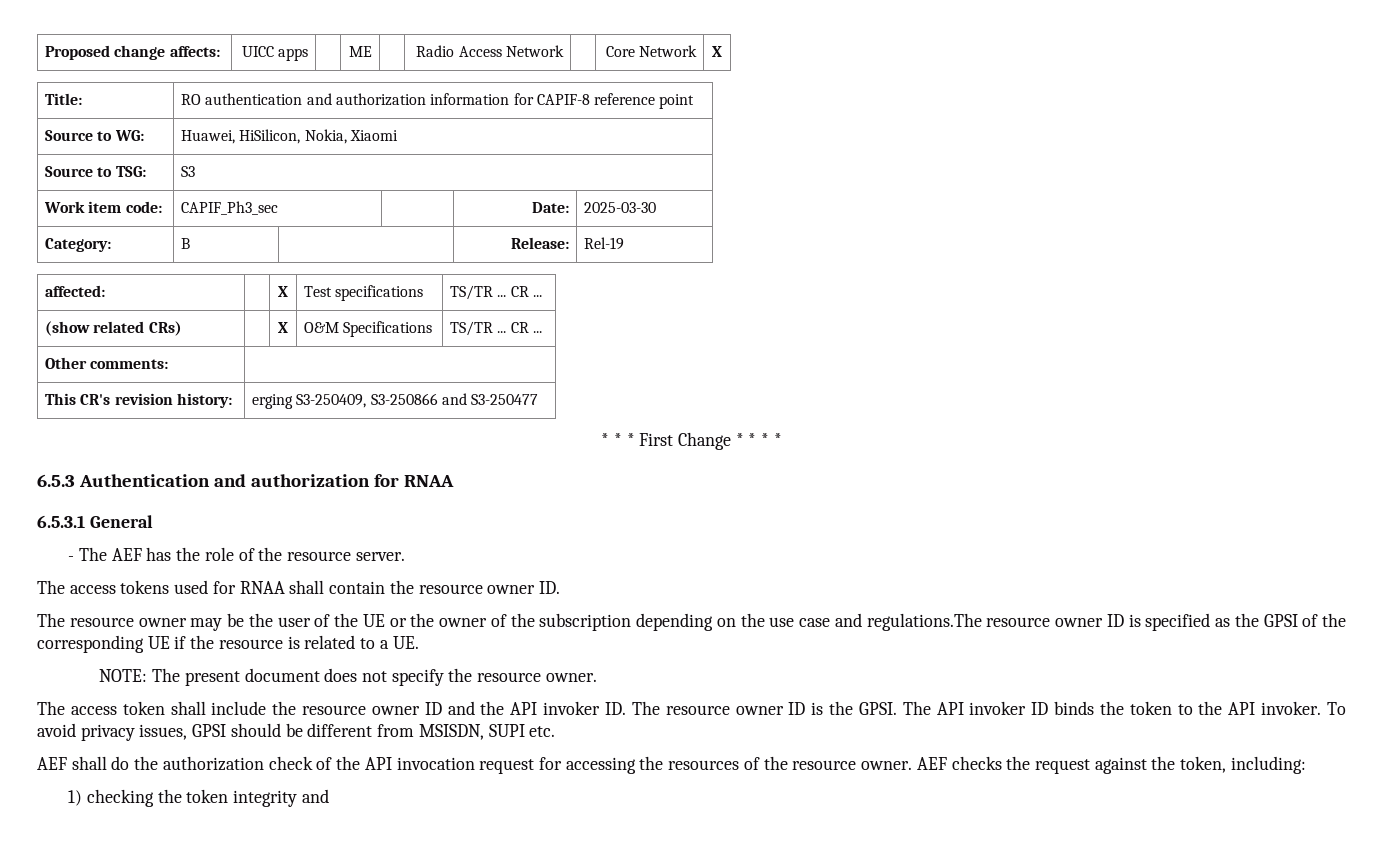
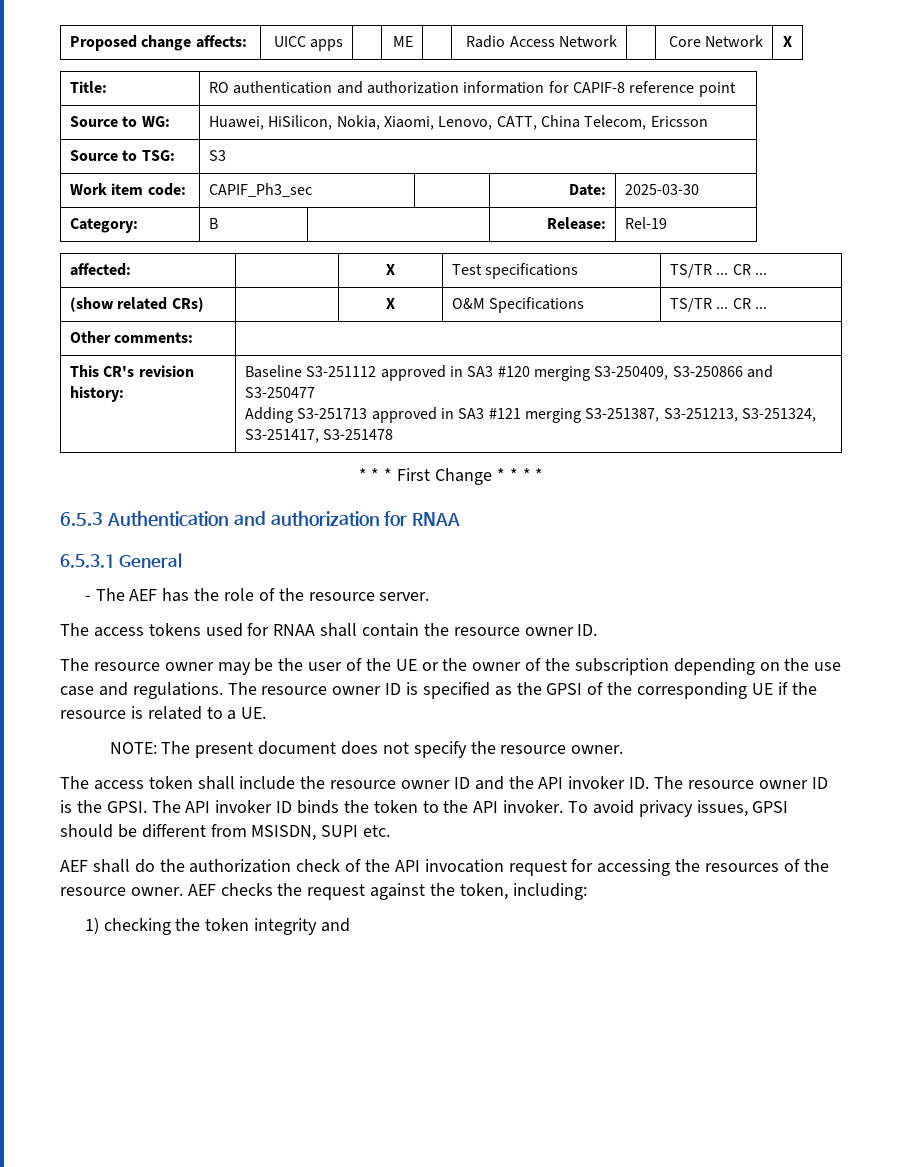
[349,130,398,141] Xiaomi -> [384,115,708,130] Xiaomi, Lenovo, CATT, China Telecom, Ericsson
[251,393,539,409] erging S3-250409, S3-250866 and S3-250477 -> [245,365,773,381] [245,387,316,398] [245,407,816,423] [245,429,394,443] Baseline S3-251112 approved in SA3 #120 merging S3-250409, S3-250866 and S3-250477 // Adding S3-251713 approved in SA3 #121 merging S3-251387, S3-251213, S3-251324, S3-251417, S3-251478
[866,613,982,631] regulations.The -> [132,682,257,699] regulations. The

